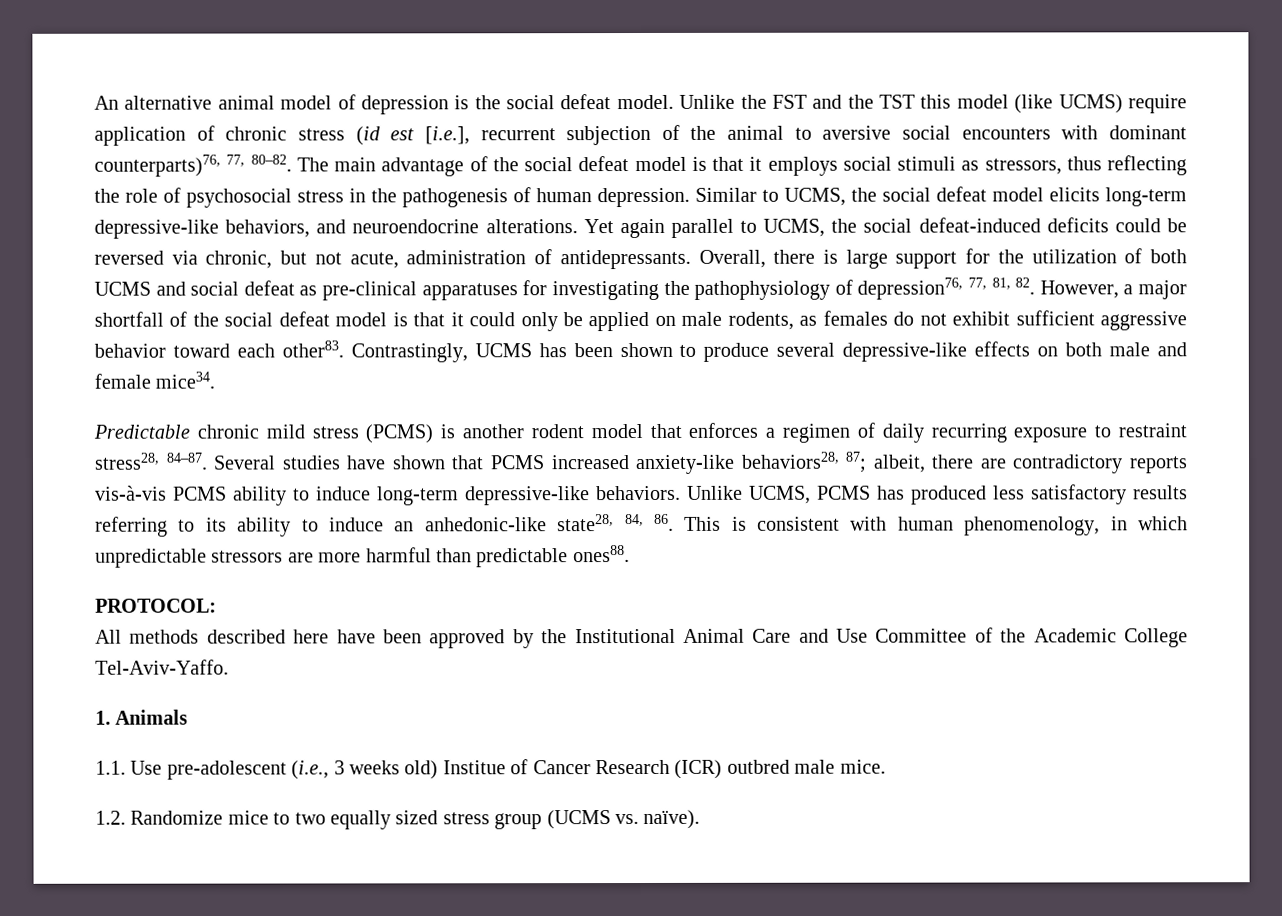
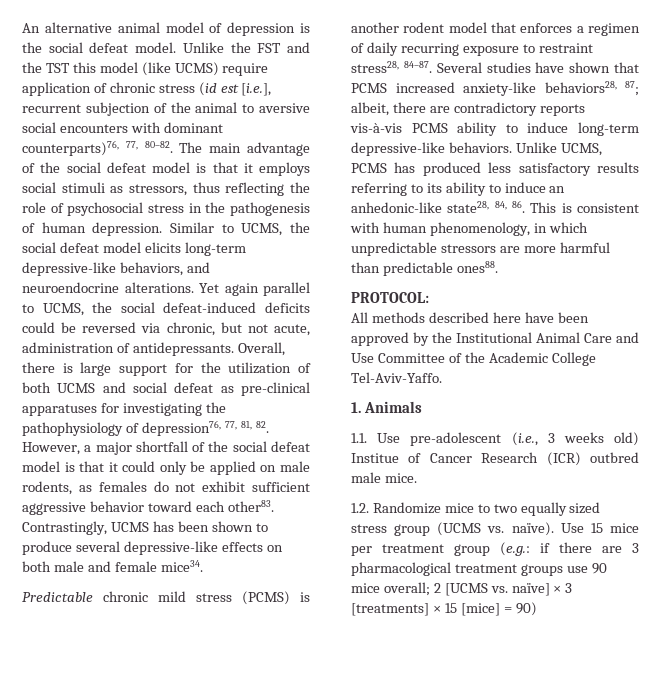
(701, 819) none -> [560,523,639,533] [351,542,639,556] [351,562,607,576] [351,582,573,596] [351,602,537,616] Use 15 mice per treatment group (e.g.: if there are 3 pharmacological treatment groups use 90 mice overall; 2 [UCMS vs. naïve] × 3 [treatments] × 15 [mice] = 90)

